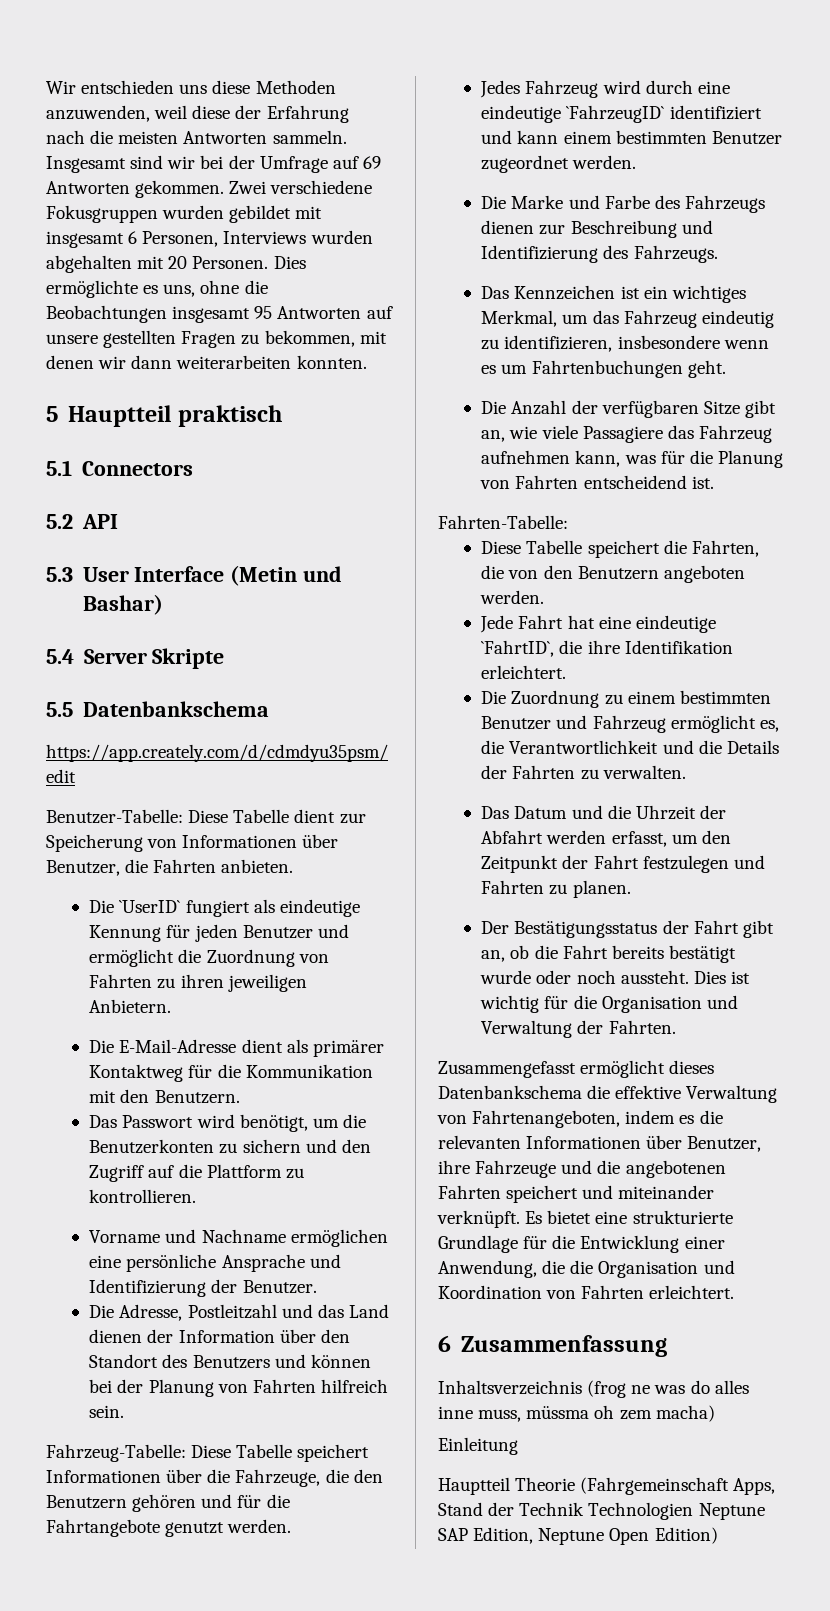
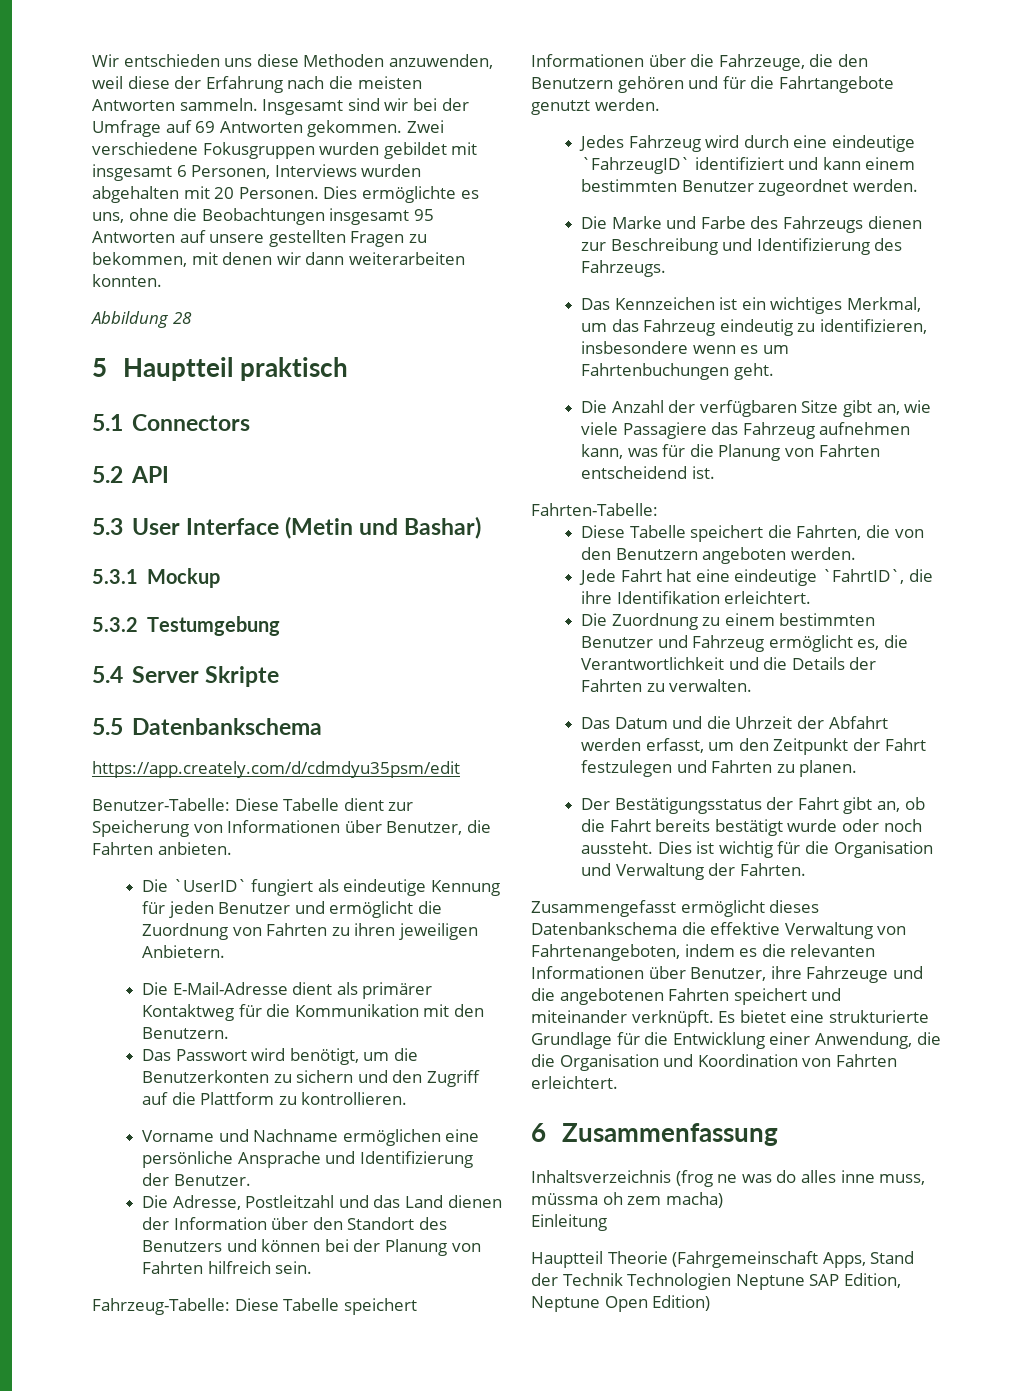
(367, 362) none -> [91,311,192,328] // Abbildung 28
(163, 604) none -> [92,568,220,588] [92,616,280,636] // 5.3.1 Mockup // 5.3.2 Testumgebung

